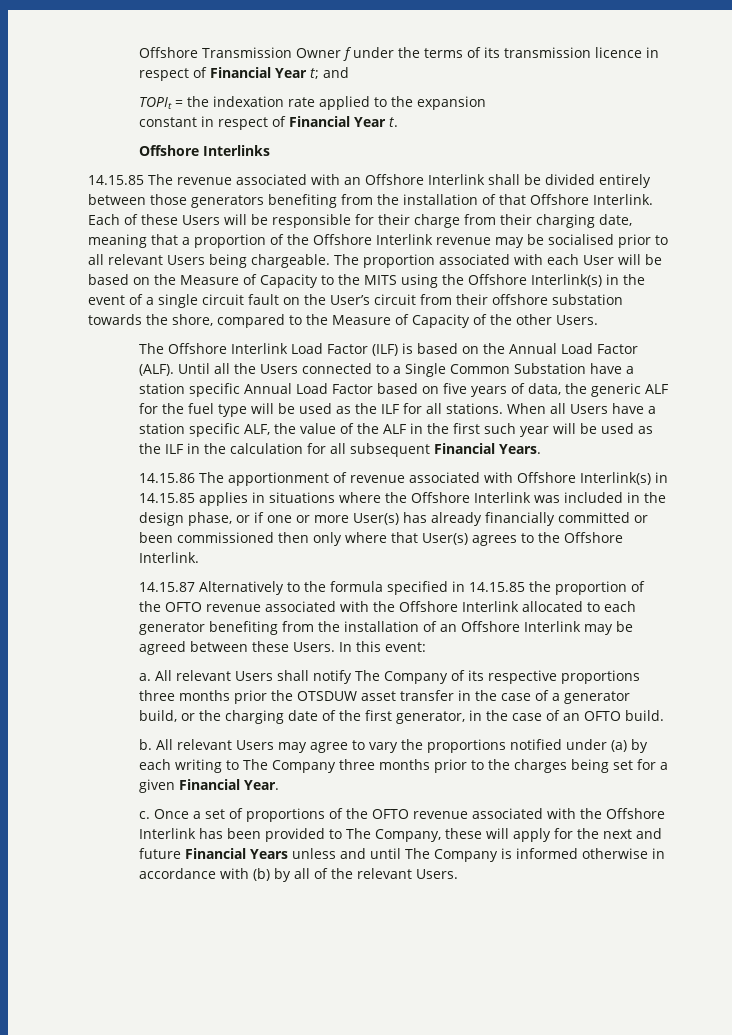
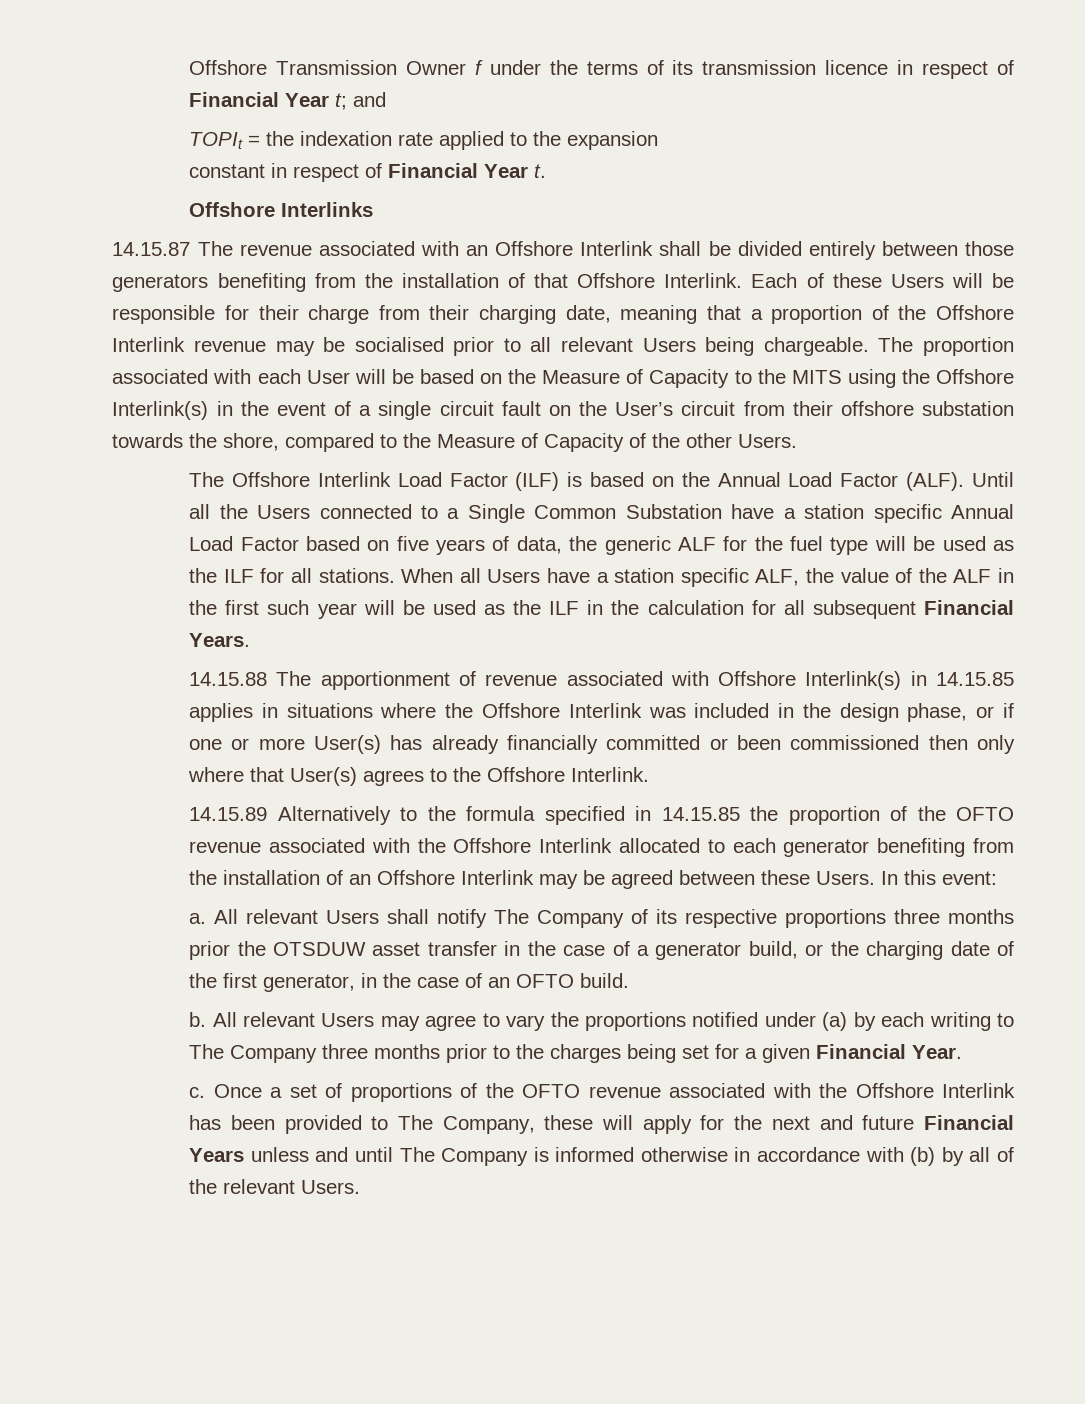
[88,175,145,185] 14.15.85 -> [112,242,191,256] 14.15.87
[138,473,195,483] 14.15.86 -> [189,672,268,686] 14.15.88
[138,582,195,592] 14.15.87 -> [189,807,268,821] 14.15.89

